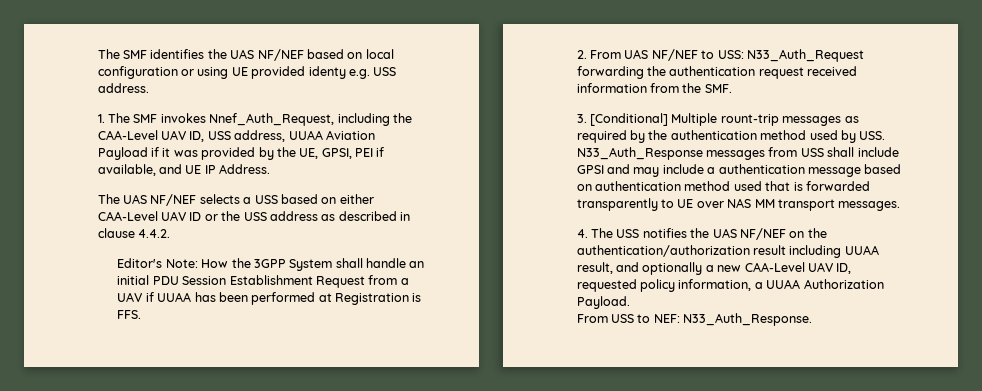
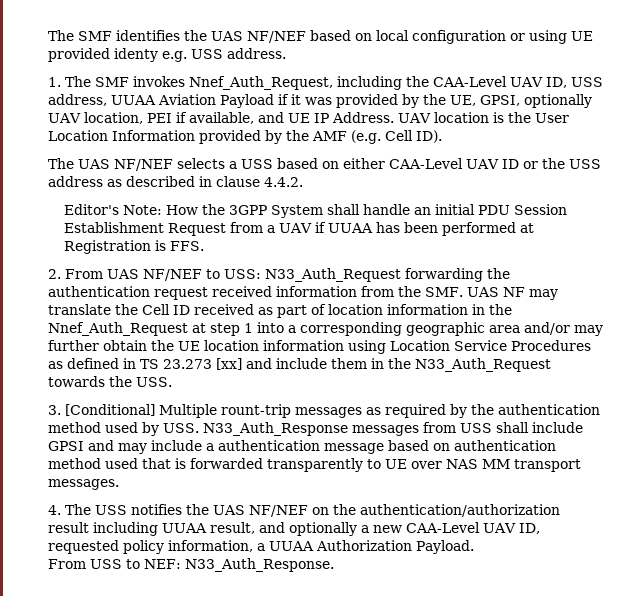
(352, 153) none -> [524,94,593,108] [48,112,144,124] optionally UAV location,
(271, 169) none -> [398,112,570,123] [48,130,443,144] UAV location is the User Location Information provided by the AMF (e.g. Cell ID).
(732, 88) none -> [467,287,559,300] [48,304,513,318] [48,322,604,336] [48,340,592,354] [48,358,552,372] [48,376,173,387] UAS NF may translate the Cell ID received as part of location information in the Nnef_Auth_Request at step 1 into a corresponding geographic area and/or may further obtain the UE location information using Location Service Procedures as defined in TS 23.273 [xx] and include them in the N33_Auth_Request towards the USS.

